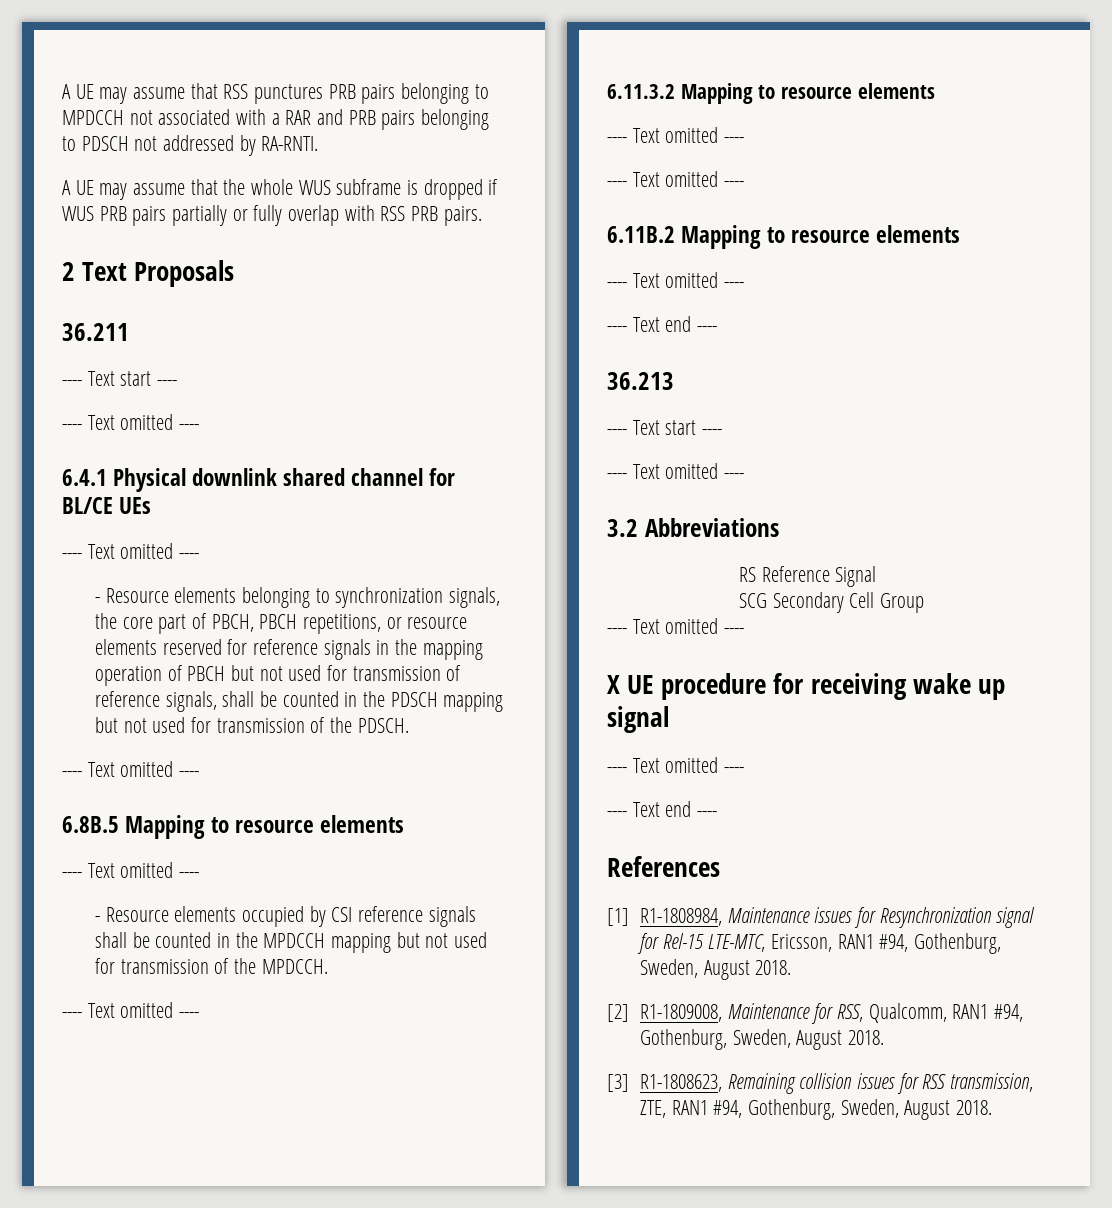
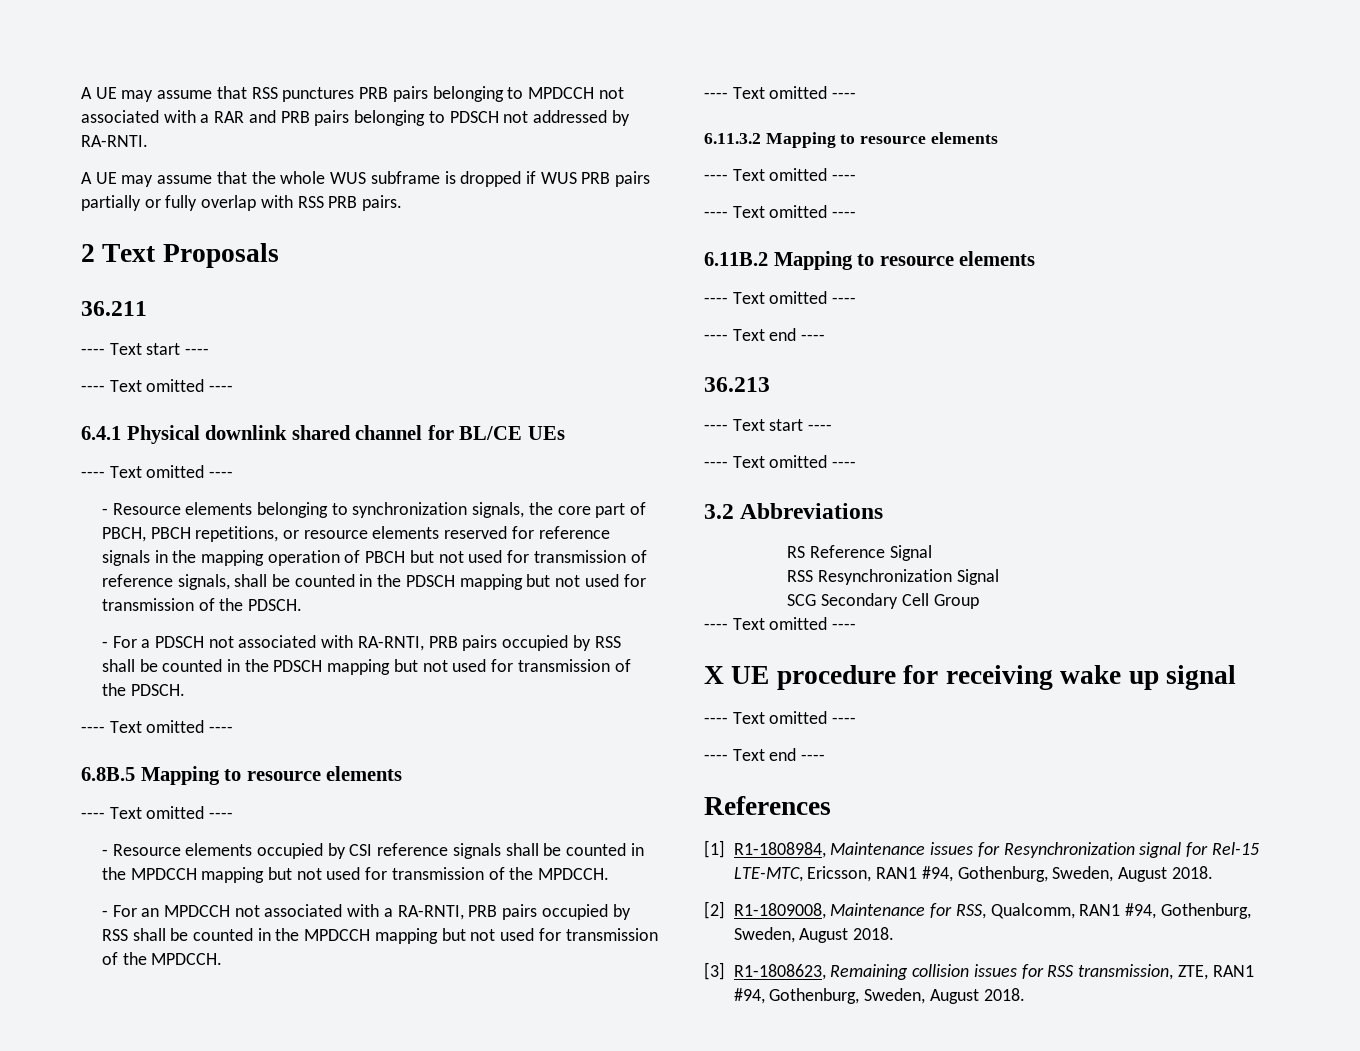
(409, 725) none -> [101,635,621,651] [101,659,631,675] [101,683,185,696] // - For a PDSCH not associated with RA-RNTI, PRB pairs occupied by RSS shall be counted in the PDSCH mapping but not used for transmission of the PDSCH.
(328, 966) none -> [101,904,631,920] [101,928,658,944] [101,952,223,965] // - For an MPDCCH not associated with a RA-RNTI, PRB pairs occupied by RSS shall be counted in the MPDCCH mapping but not used for transmission of the MPDCCH.
(877, 576) none -> [787,569,999,585] // RSS Resynchronization Signal

